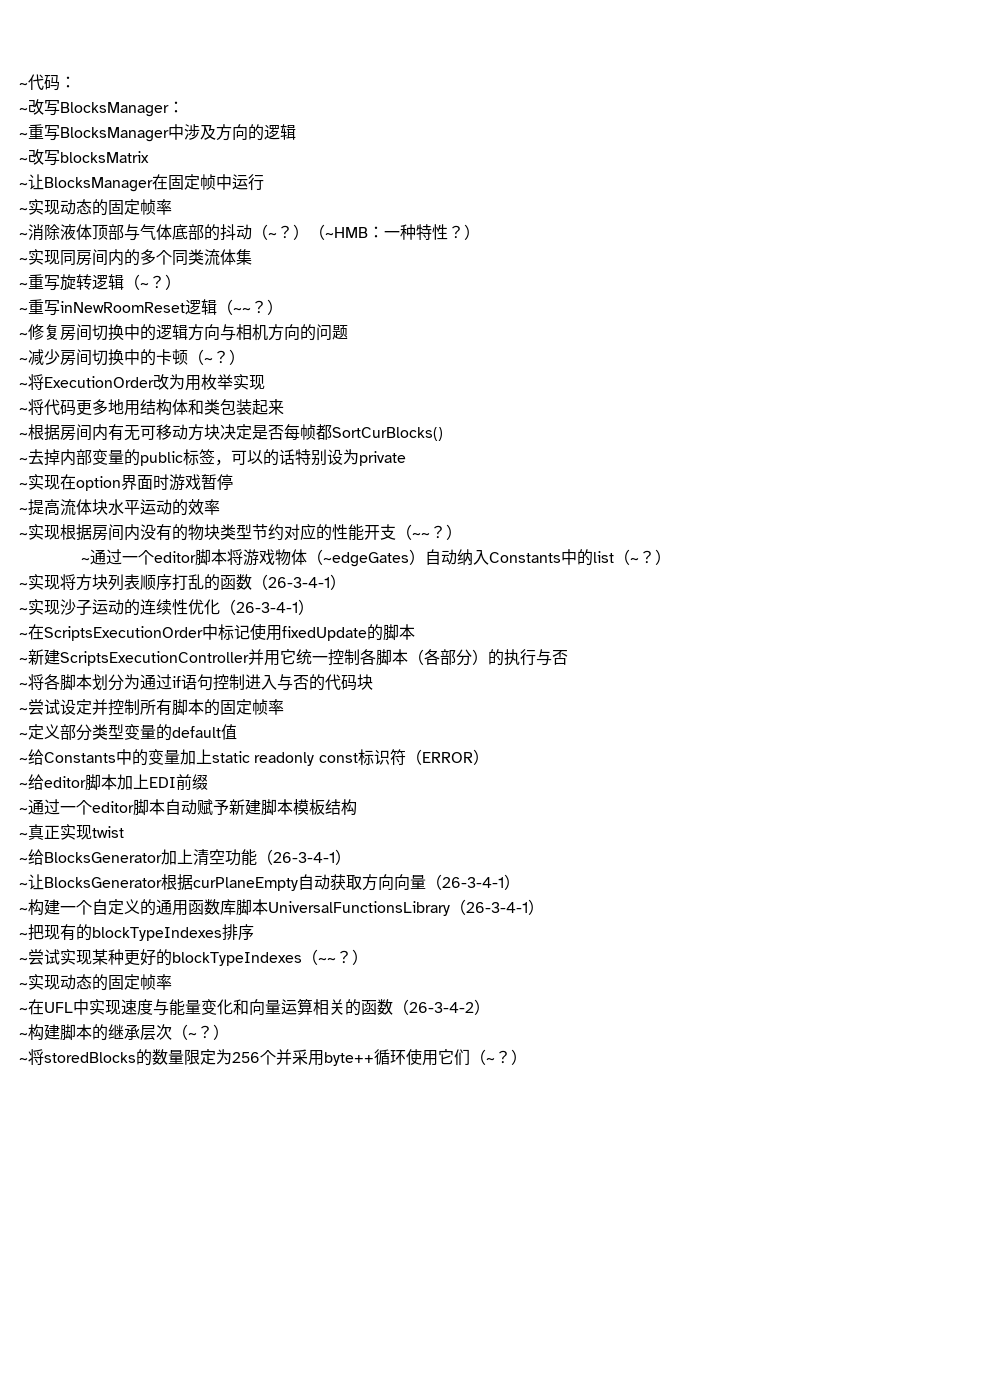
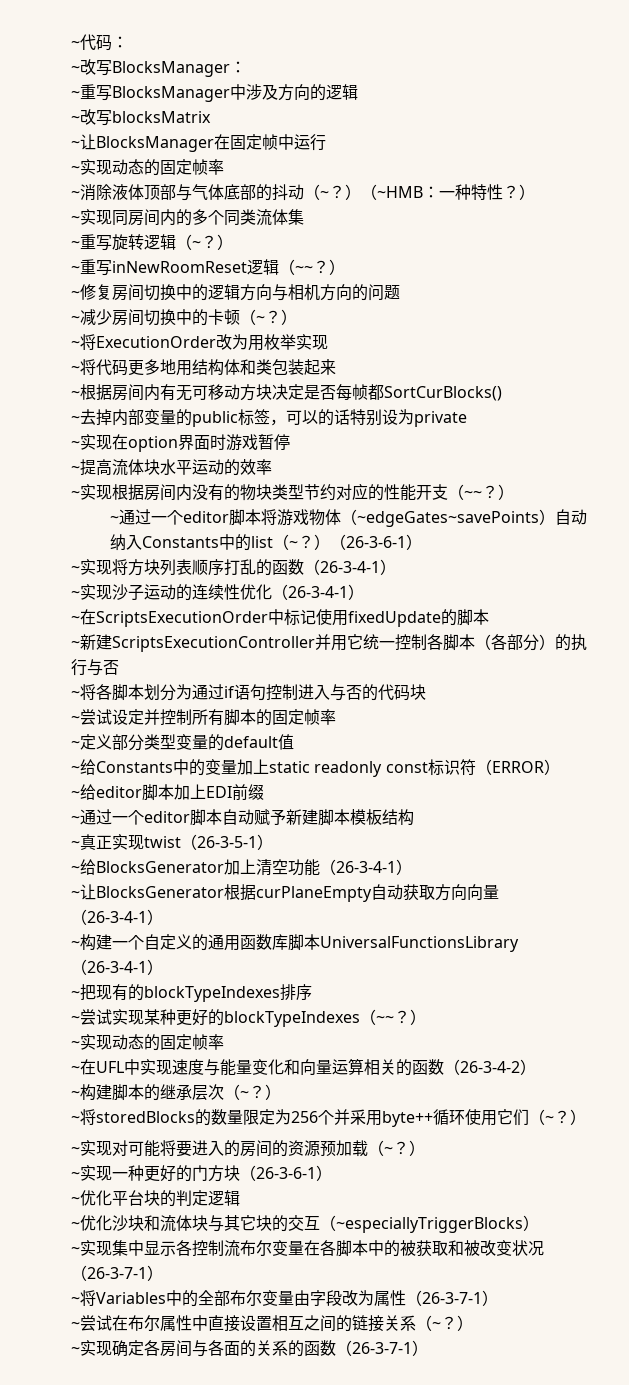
[322,552,409,567] ~edgeGates -> [356,511,539,527] ~edgeGates~savePoints
(671, 557) none -> [329,534,422,550] （26-3-6-1）
(124, 832) none -> [181,834,273,850] （26-3-5-1）
(527, 1057) none -> [71,1140,425,1157] [71,1165,332,1182] [71,1190,240,1207] [71,1215,539,1233] [71,1240,544,1257] [71,1265,163,1281] [71,1290,498,1307] [71,1315,473,1332] [71,1340,428,1357] // ~实现对可能将要进入的房间的资源预加载（~？） // ~实现一种更好的门方块（26-3-6-1） // ~优化平台块的判定逻辑 // ~优化沙块和流体块与其它块的交互（~especiallyTriggerBlocks） // ~实现集中显示各控制流布尔变量在各脚本中的被获取和被改变状况（26-3-7-1） // ~将Variables中的全部布尔变量由字段改为属性（26-3-7-1） // ~尝试在布尔属性中直接设置相互之间的链接关系（~？） // ~实现确定各房间与各面的关系的函数（26-3-7-1）

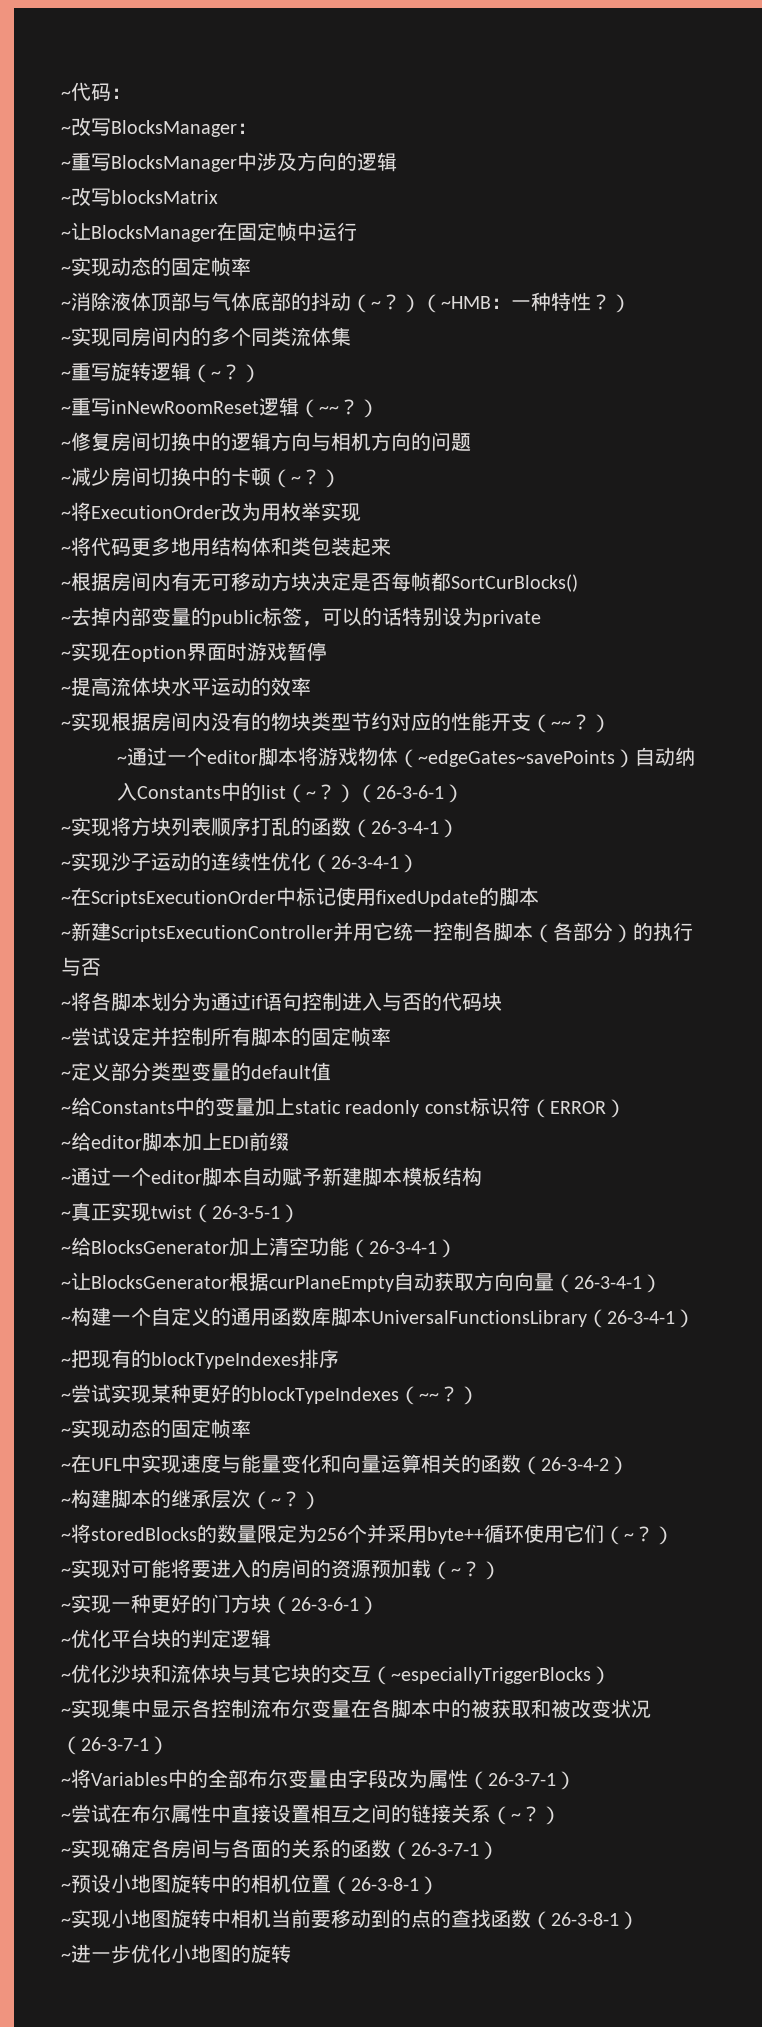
(428, 1348) none -> [61,1874,439,1895] [61,1909,639,1930] [61,1944,291,1964] // ~预设小地图旋转中的相机位置（26-3-8-1） // ~实现小地图旋转中相机当前要移动到的点的查找函数（26-3-8-1） // ~进一步优化小地图的旋转

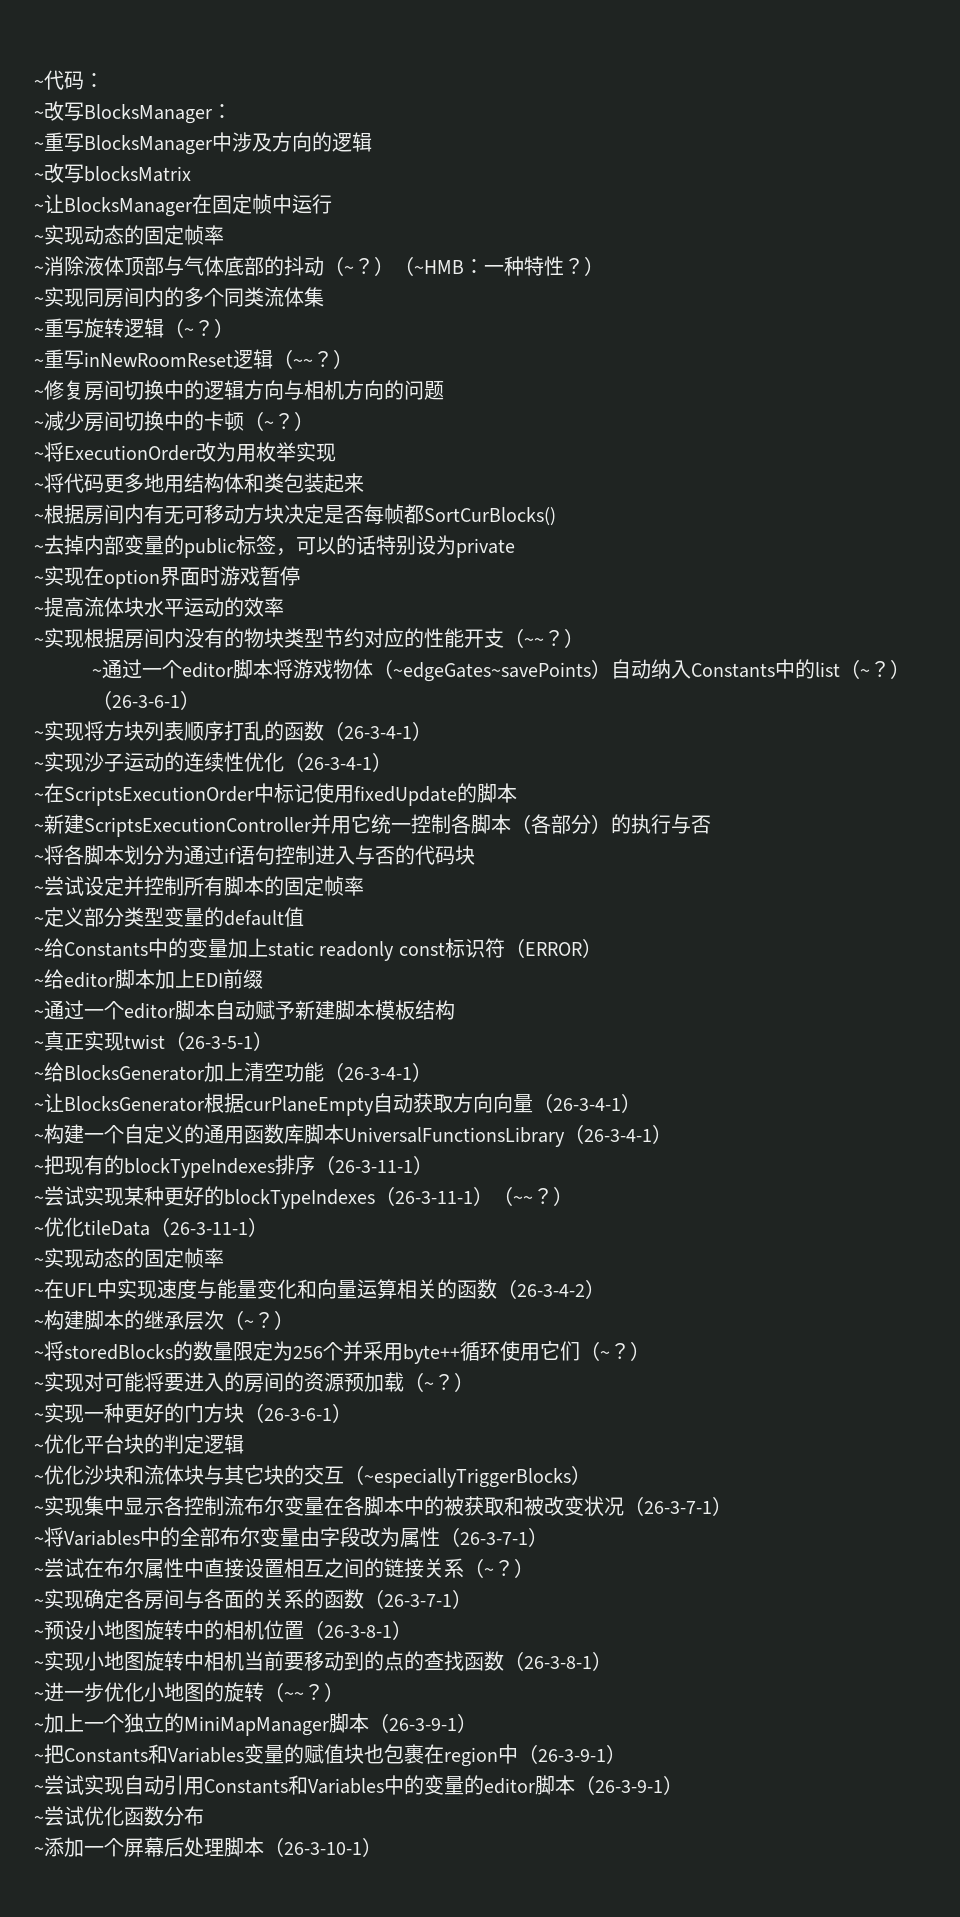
(339, 1358) none -> [315,1155,433,1175] （26-3-11-1）
[419,1386,479,1405] ~~？） -> [395,1186,573,1206] [34,1217,268,1237] 26-3-11-1）（~~？） // ~优化tileData（26-3-11-1）
(291, 1953) none -> [264,1682,344,1702] [34,1713,477,1736] [34,1744,626,1767] [34,1775,683,1795] [34,1806,204,1826] [34,1837,382,1857] （~~？） // ~加上一个独立的MiniMapManager脚本（26-3-9-1） // ~把Constants和Variables变量的赋值块也包裹在region中（26-3-9-1） // ~尝试实现自动引用Constants和Variables中的变量的editor脚本（26-3-9-1） // ~尝试优化函数分布 // ~添加一个屏幕后处理脚本（26-3-10-1）

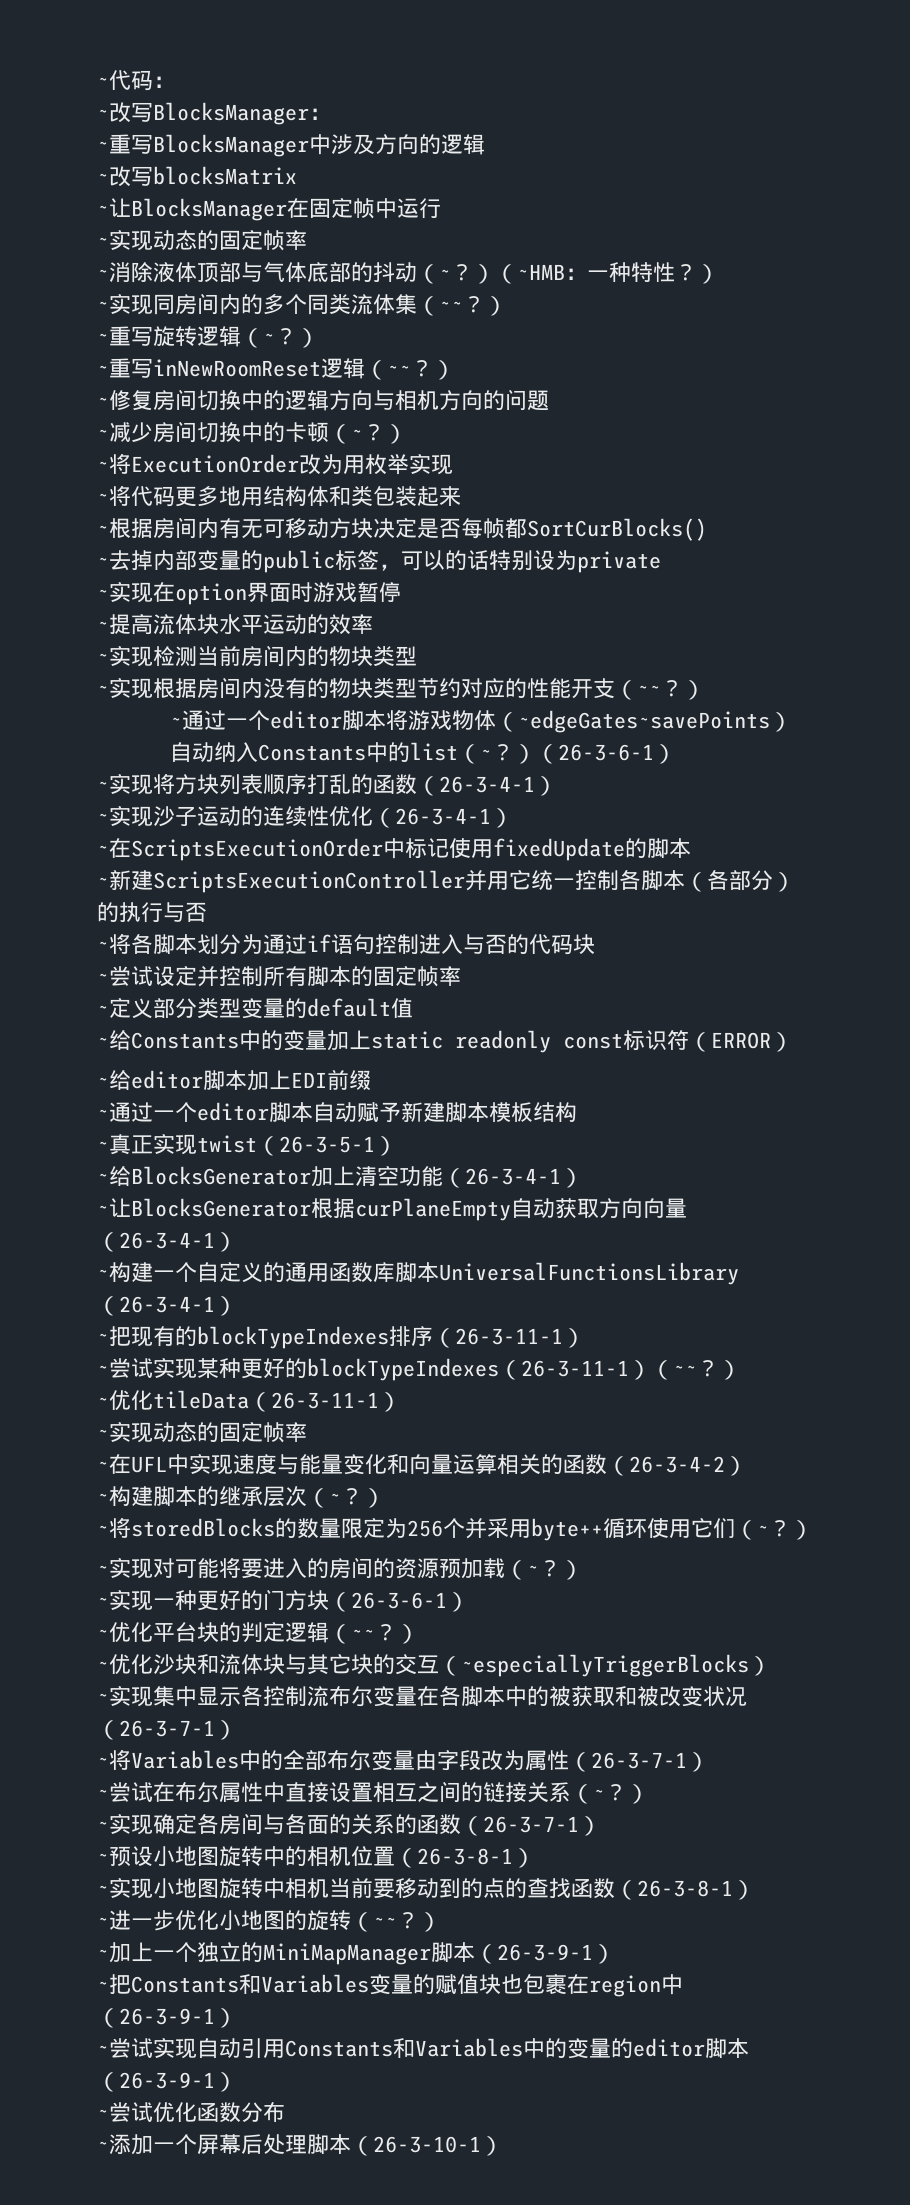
(324, 297) none -> [417,296,507,316] （~~？）
(284, 607) none -> [97,645,417,667] // ~实现检测当前房间内的物块类型
(244, 1444) none -> [329,1624,419,1644] （~~？）

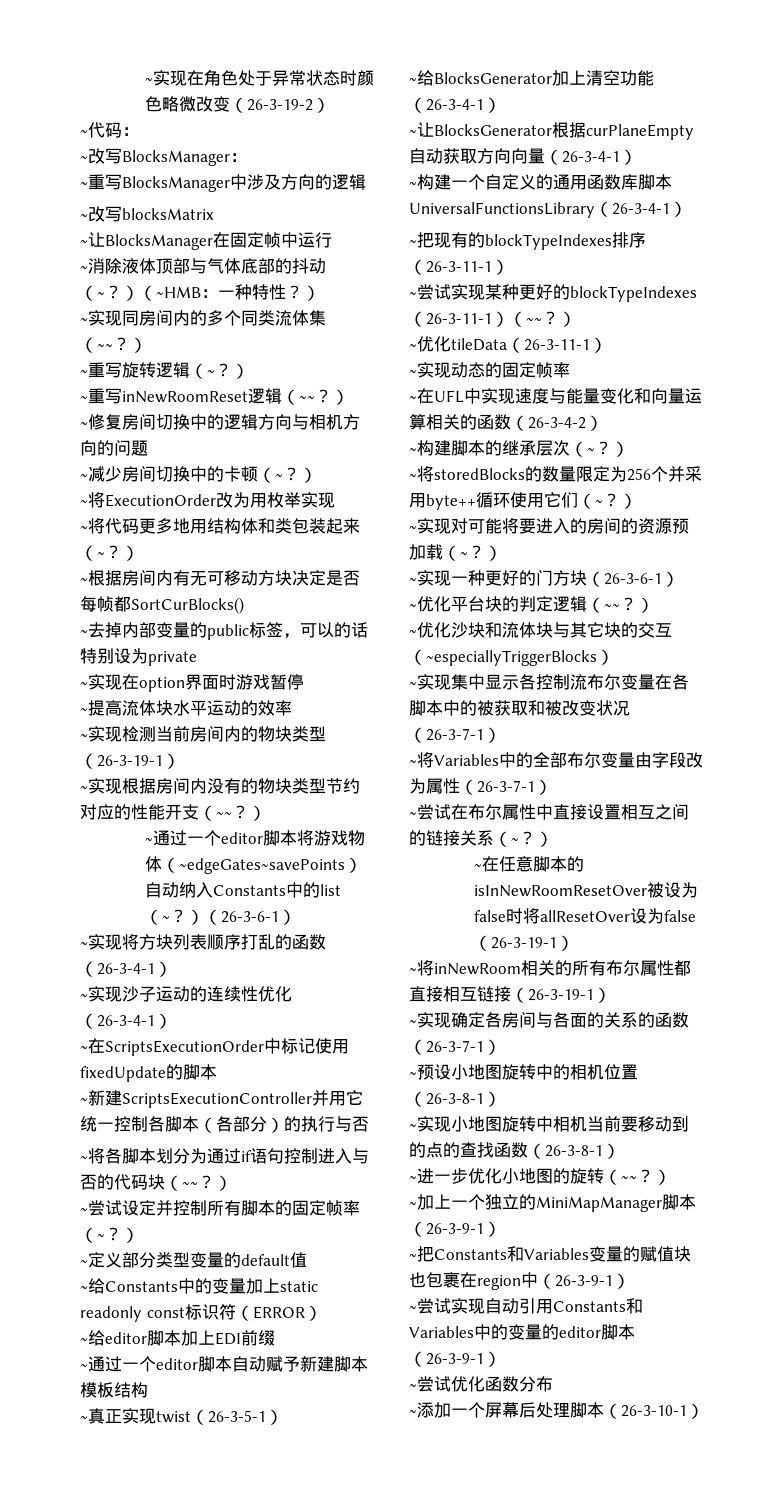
[97,77,109,88] ~ -> [145,69,375,86] [145,96,331,113] [80,129,88,136] ~实现在角色处于异常状态时颜色略微改变（26-3-19-2） // ~
[97,230,307,251] // ~实现动态的固定帧率 -> (332, 240) none
(461, 496) none -> [80,545,139,561] （~？）
(417, 656) none -> [80,753,180,769] （26-3-19-1）
(595, 944) none -> [165,1175,232,1191] （~~？）
(461, 976) none -> [80,1227,139,1243] （~？）
(649, 1794) none -> [474,856,585,872] [474,882,699,898] [474,908,697,924] [474,935,575,951] [409,960,691,976] [409,986,611,1003] // ~在任意脚本的isInNewRoomResetOver被设为false时将allResetOver设为false（26-3-19-1） // ~将inNewRoom相关的所有布尔属性都直接相互链接（26-3-19-1）

